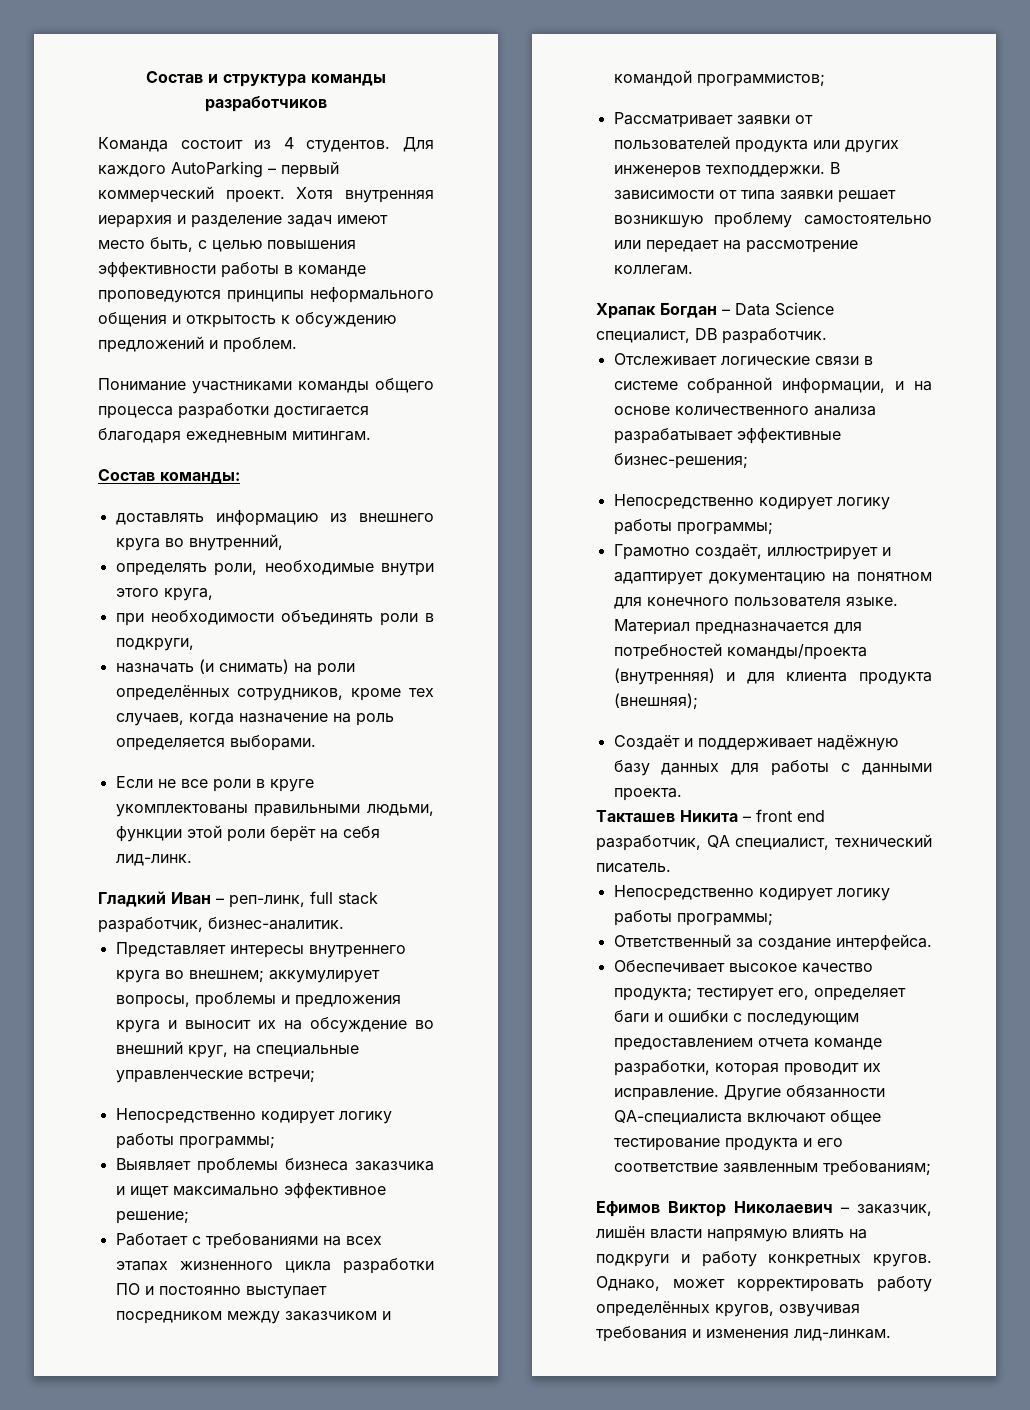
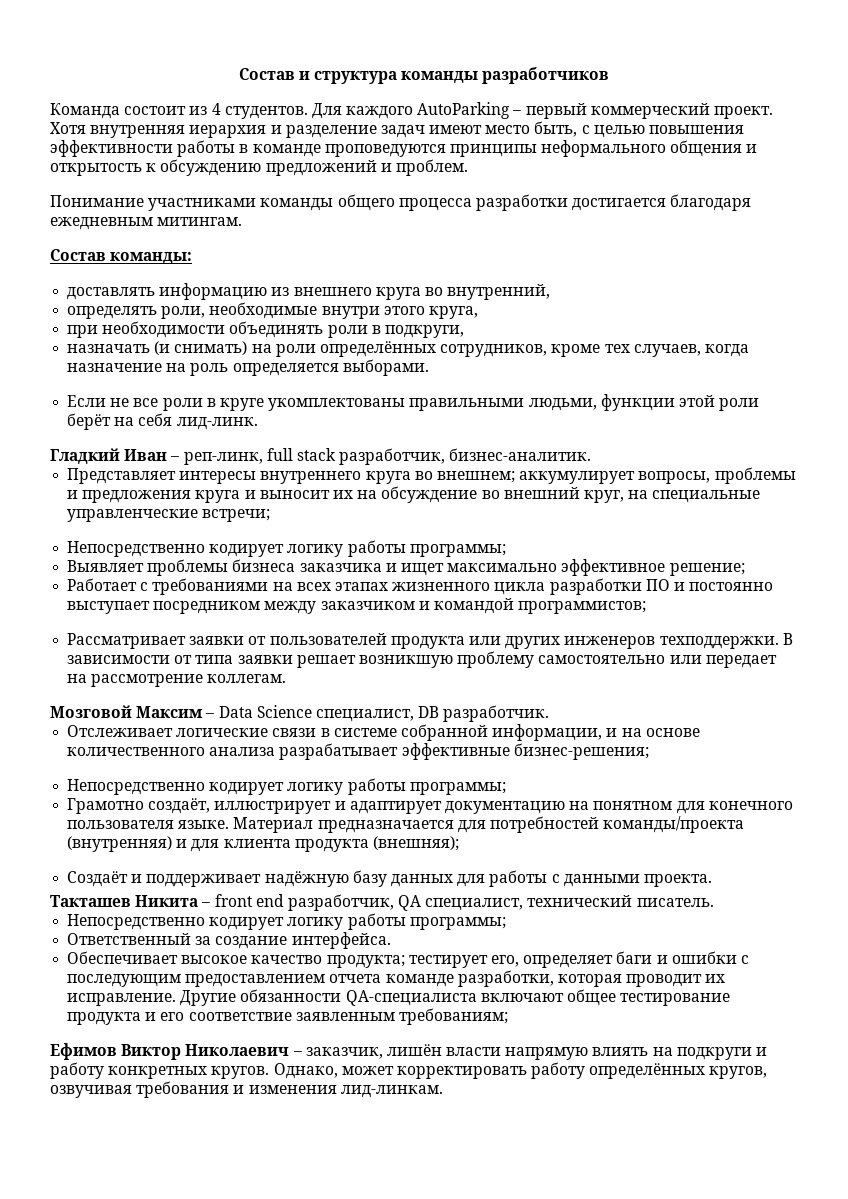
[596,303,717,319] Храпак Богдан -> [50,705,204,718] Мозговой Максим

